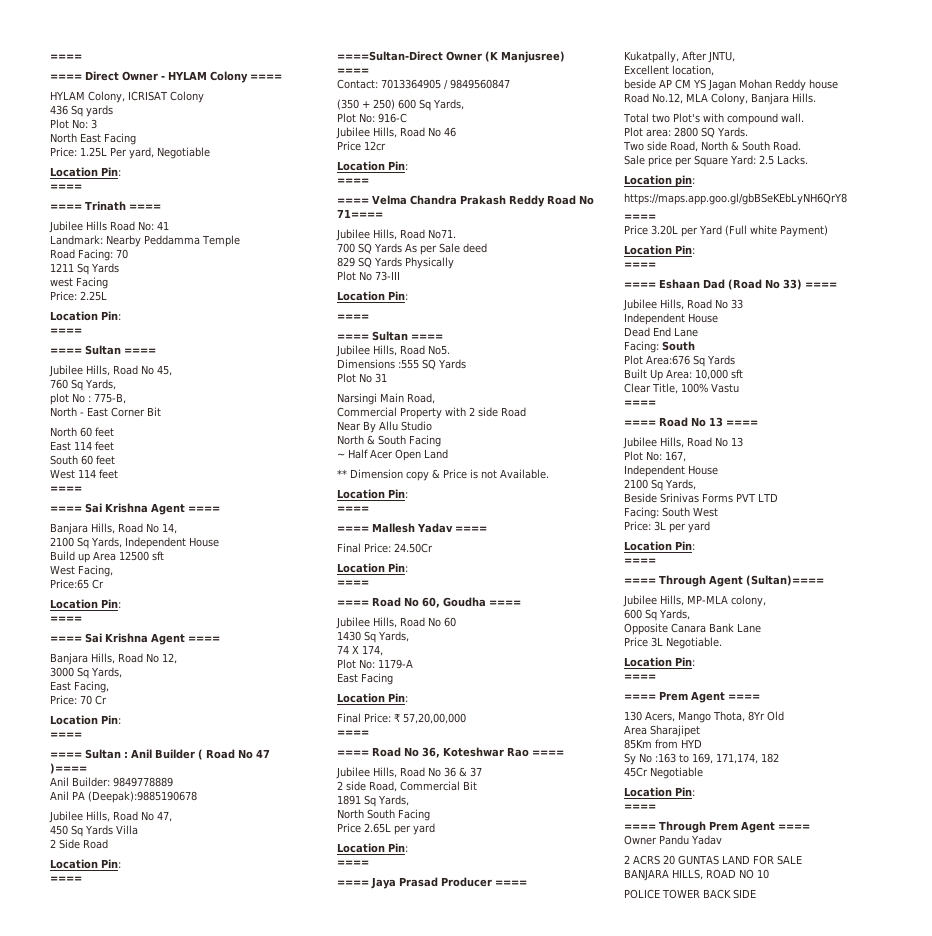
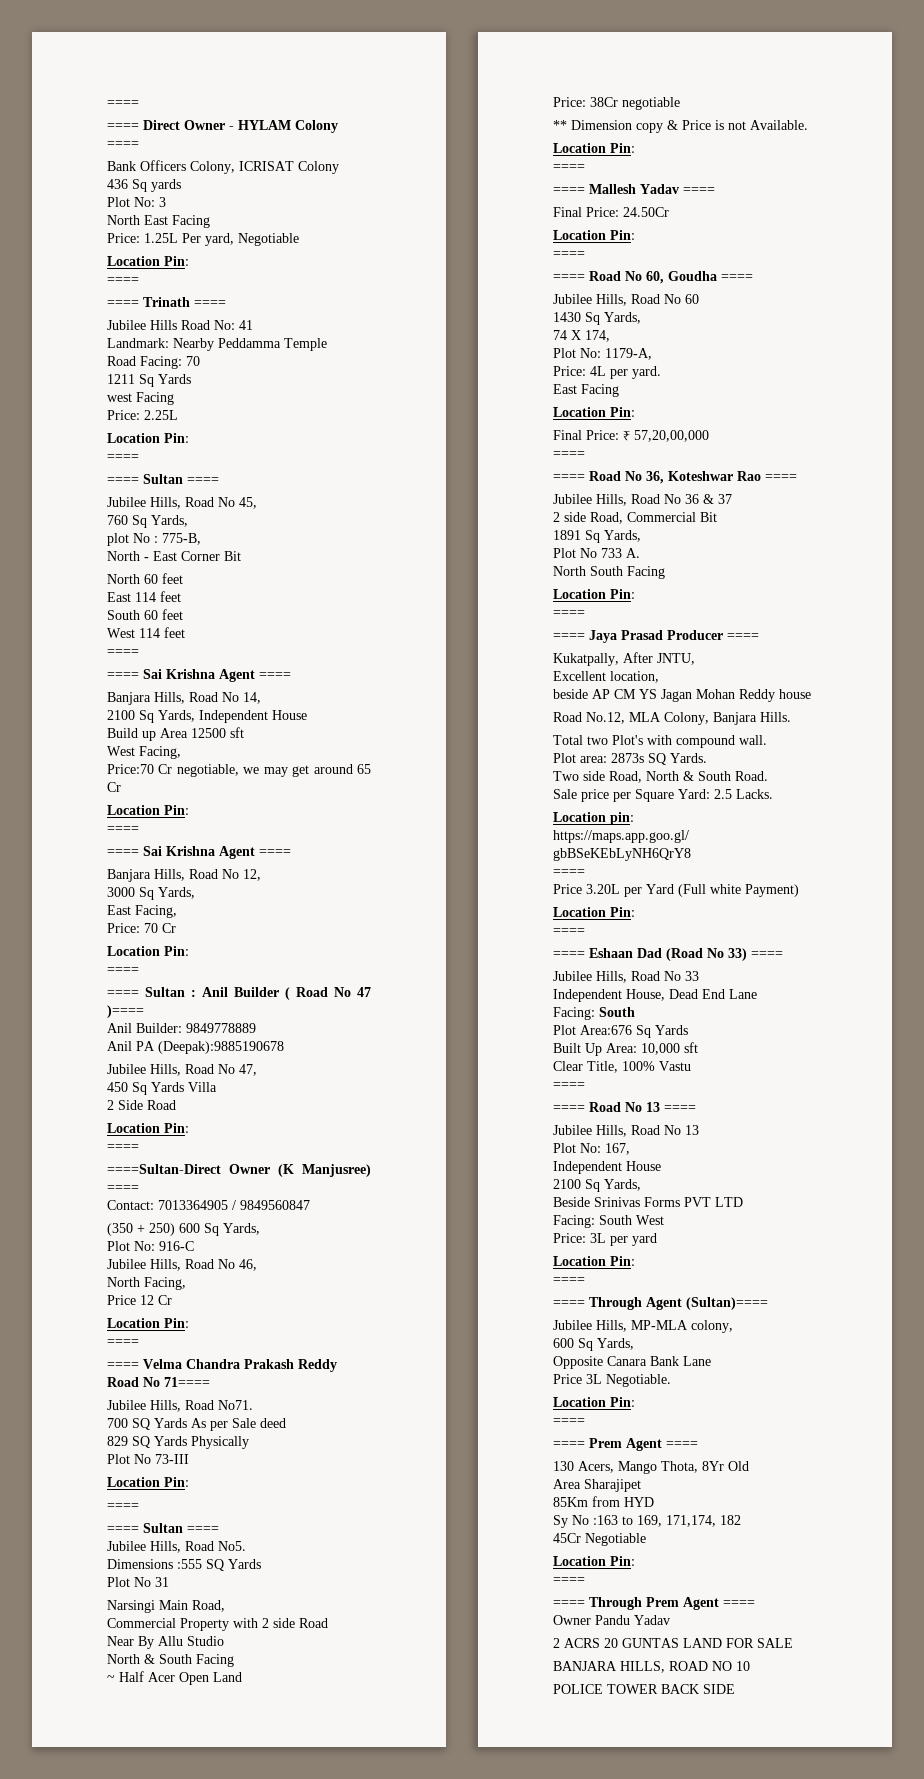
[50,91,85,100] HYLAM -> [107,160,186,171] Bank Officers
[50,579,89,589] Price:65 -> [107,764,371,777] Price:70 Cr negotiable, we may get around 65
[444,127,456,137] [337,141,386,151] 46 // Price 12cr -> [239,1259,257,1271] [107,1277,186,1290] [107,1295,172,1305] 46, // North Facing, // Price 12 Cr
(448, 454) none -> [553,97,680,110] // Price: 38Cr negotiable
[378,659,413,669] 1179-A -> [605,348,652,360] [553,366,661,379] 1179-A, // Price: 4L per yard.
(409, 800) none -> [553,548,640,558] // Plot No 733 A.
[337,823,435,835] // Price 2.65L per yard -> (665, 572) none
[674,127,698,137] 2800 -> [611,753,644,763] 2873s
[688,313,718,323] House // -> [626,989,665,1001] House,

